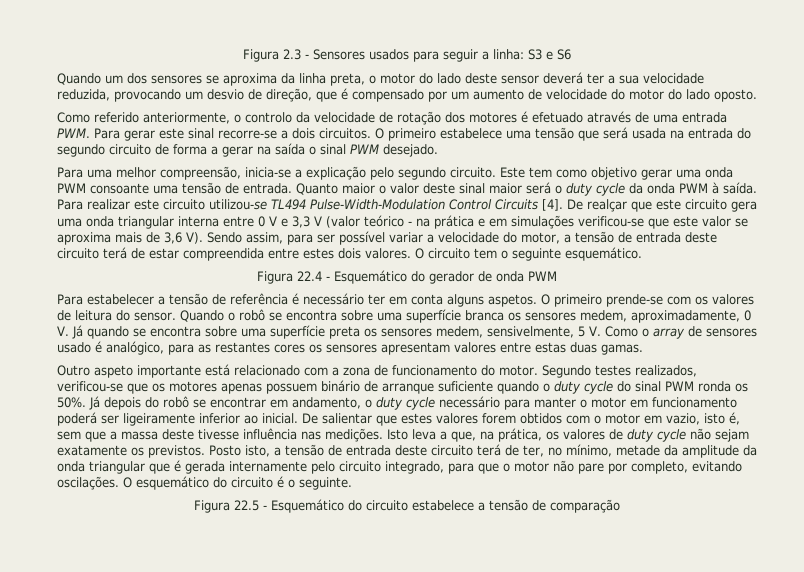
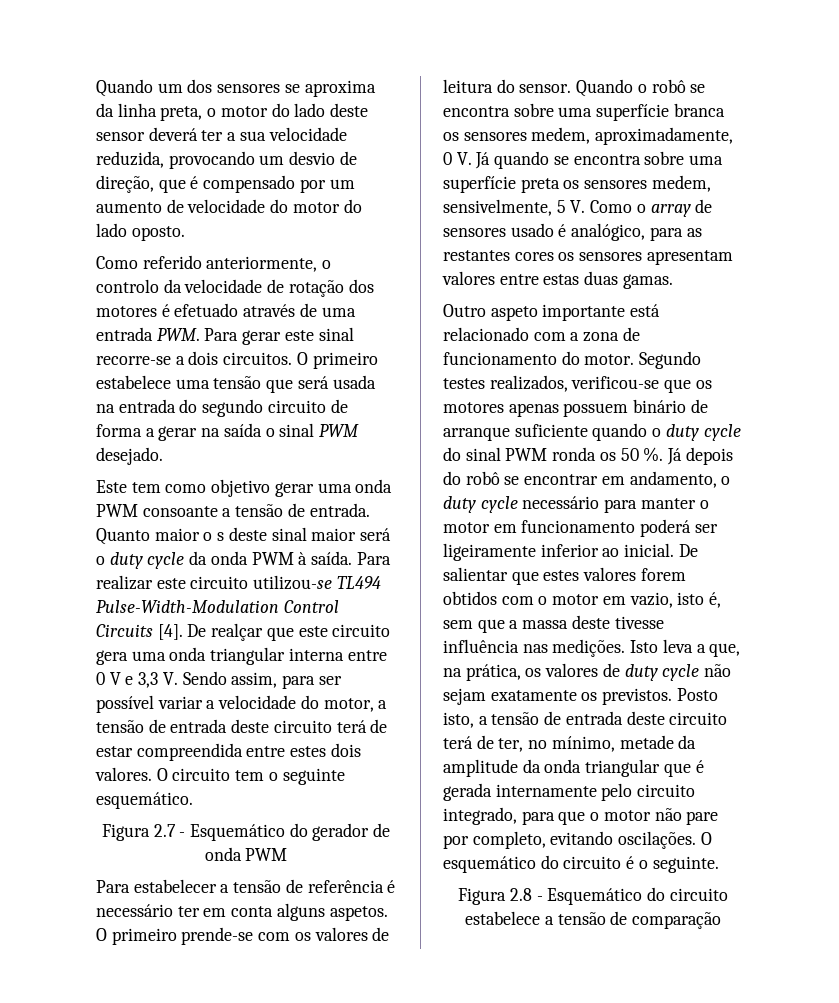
[243,49,571,62] Figura 2.3 - Sensores usados para seguir a linha: S3 e S6 // -> (96, 88) none
[57,166,496,180] Para uma melhor compreensão, inicia-se a explicação pelo segundo circuito. -> (163, 456) none
[153,185,178,194] uma -> [222,508,232,517] a
[390,183,419,194] valor -> [217,532,225,541] s
[314,215,748,229] [57,232,203,245] V (valor teórico - na prática e em simulações verificou-se que este valor se aproxima mais de 3,6 V). -> [162,672,178,685] V.
[297,271,322,281] 22.4 -> [153,824,176,837] 2.7
[57,397,86,408] 50%. -> [620,447,664,462] 50 %.
[234,500,259,511] 22.5 -> [509,888,532,901] 2.8

